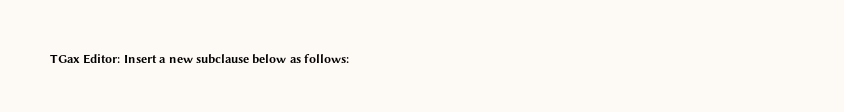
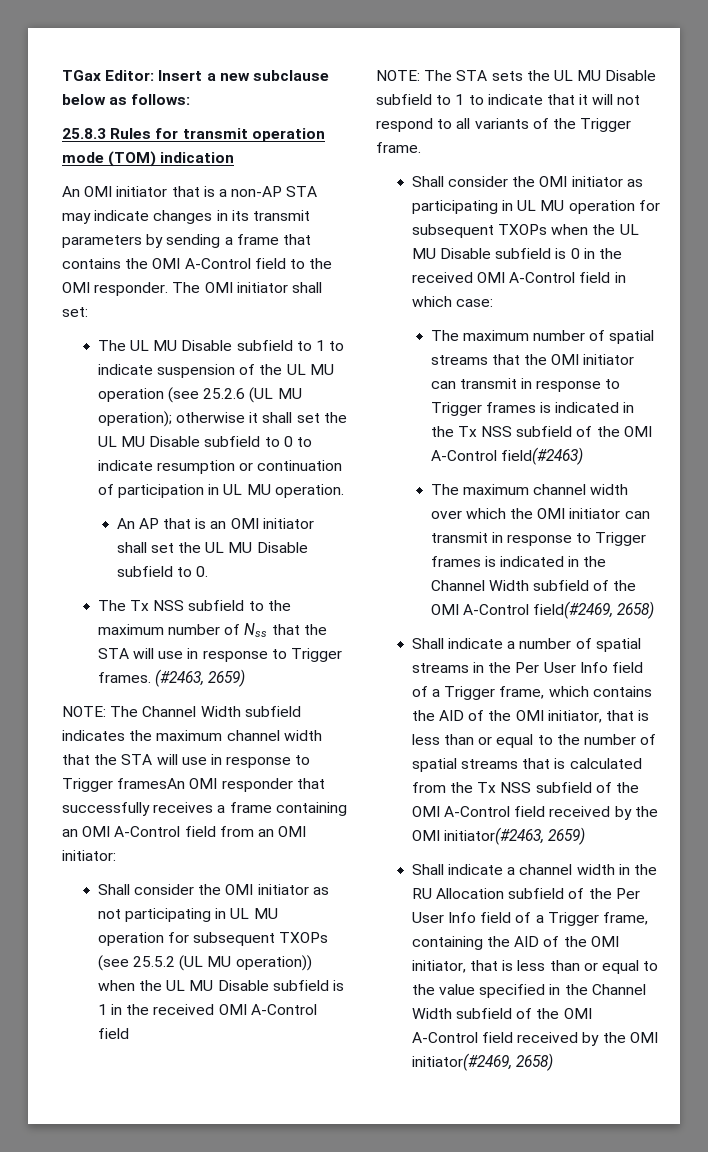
(349, 58) none -> [62,128,325,142] [62,151,235,167] [62,186,318,197] [62,210,310,224] [62,234,311,248] [62,258,333,269] [62,282,322,296] [62,307,88,317] [97,340,345,351] [97,364,334,378] [97,387,302,403] [97,411,347,427] [97,436,312,447] [97,460,343,474] [97,484,344,498] [116,518,314,529] [116,542,308,553] [116,566,209,577] [97,600,291,611] [97,623,327,637] [97,648,342,662] [97,669,246,687] [62,706,301,717] [62,730,322,741] [62,754,311,768] [62,778,325,792] [62,802,347,816] [62,826,307,837] [62,850,116,861] [97,884,329,895] [97,908,278,922] [97,932,329,946] [97,955,312,971] [97,980,344,991] [97,1004,317,1015] [97,1028,129,1039] [376,70,657,81] [376,94,641,105] [376,118,632,132] [376,142,421,153] [411,176,643,187] [411,200,660,214] [411,224,639,238] [411,248,622,259] [411,272,626,283] [411,296,494,307] [430,330,655,344] [430,354,635,365] [430,378,621,392] [430,402,635,416] [430,426,652,437] [430,447,583,465] [430,484,629,495] [430,508,650,519] [430,532,647,546] [430,556,607,567] [430,580,637,591] [430,601,655,619] [411,638,641,652] [411,662,643,673] [411,686,652,700] [411,710,650,723] [411,734,657,748] [411,758,642,772] [411,782,639,793] [411,806,658,820] [411,827,586,845] [411,864,657,875] [411,888,640,899] [411,912,648,926] [411,936,619,950] [411,960,659,974] [411,984,646,998] [411,1008,592,1019] [411,1032,658,1046] [411,1053,554,1071] // 25.8.3 Rules for transmit operation mode (TOM) indication // An OMI initiator that is a non-AP STA may indicate changes in its transmit parameters by sending a frame that contains the OMI A-Control field to the OMI responder. The OMI initiator shall set: // The UL MU Disable subfield to 1 to indicate suspension of the UL MU operation (see 25.2.6 (UL MU operation); otherwise it shall set the UL MU Disable subfield to 0 to indicate resumption or continuation of participation in UL MU operation. // An AP that is an OMI initiator shall set the UL MU Disable subfield to 0. // The Tx NSS subfield to the maximum number of Nss that the STA will use in response to Trigger frames. (#2463, 2659) // NOTE: The Channel Width subfield indicates the maximum channel width that the STA will use in response to Trigger framesAn OMI responder that successfully receives a frame containing an OMI A-Control field from an OMI initiator: // Shall consider the OMI initiator as not participating in UL MU operation for subsequent TXOPs (see 25.5.2 (UL MU operation)) when the UL MU Disable subfield is 1 in the received OMI A-Control field // NOTE: The STA sets the UL MU Disable subfield to 1 to indicate that it will not respond to all variants of the Trigger frame. // Shall consider the OMI initiator as participating in UL MU operation for subsequent TXOPs when the UL MU Disable subfield is 0 in the received OMI A-Control field in which case: // The maximum number of spatial streams that the OMI initiator can transmit in response to Trigger frames is indicated in the Tx NSS subfield of the OMI A-Control field(#2463) // The maximum channel width over which the OMI initiator can transmit in response to Trigger frames is indicated in the Channel Width subfield of the OMI A-Control field(#2469, 2658) // Shall indicate a number of spatial streams in the Per User Info field of a Trigger frame, which contains the AID of the OMI initiator, that is less than or equal to the number of spatial streams that is calculated from the Tx NSS subfield of the OMI A-Control field received by the OMI initiator(#2463, 2659) // Shall indicate a channel width in the RU Allocation subfield of the Per User Info field of a Trigger frame, containing the AID of the OMI initiator, that is less than or equal to the value specified in the Channel Width subfield of the OMI A-Control field received by the OMI initiator(#2469, 2658)

